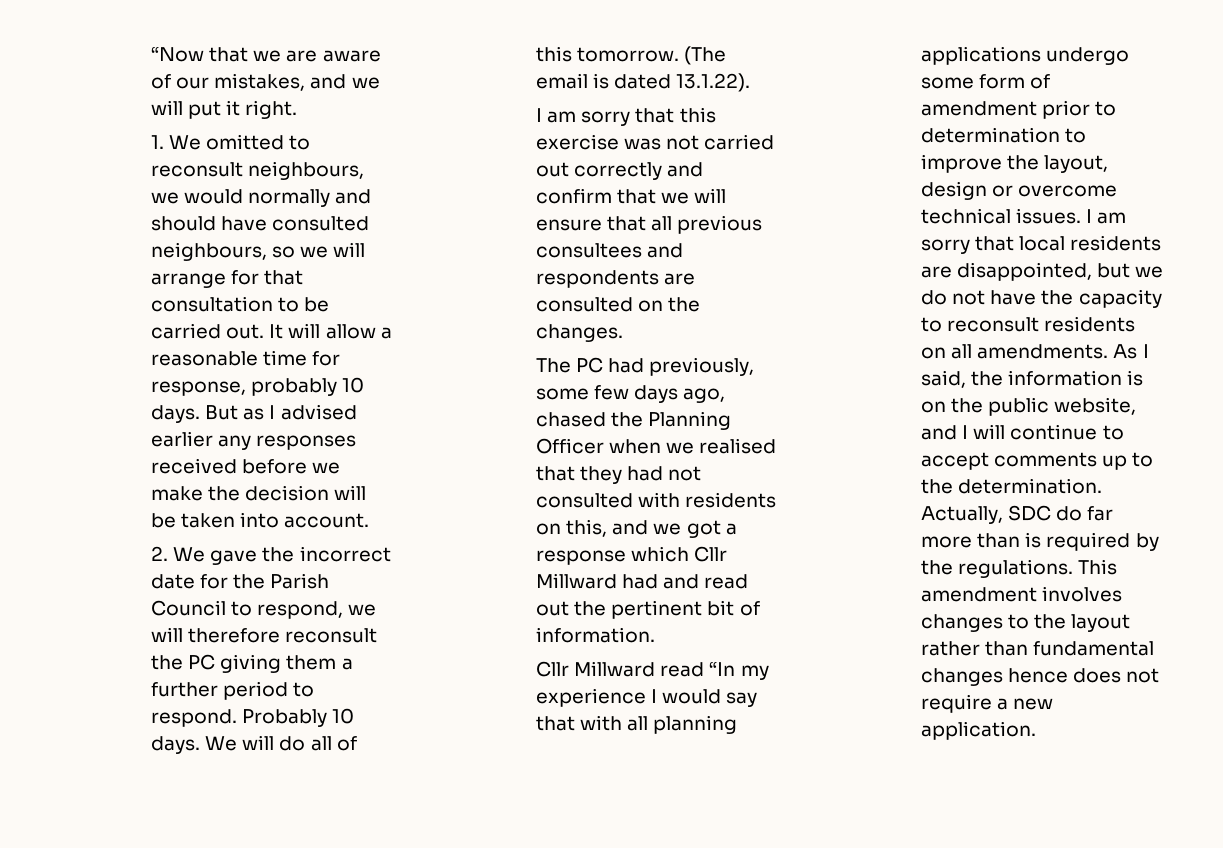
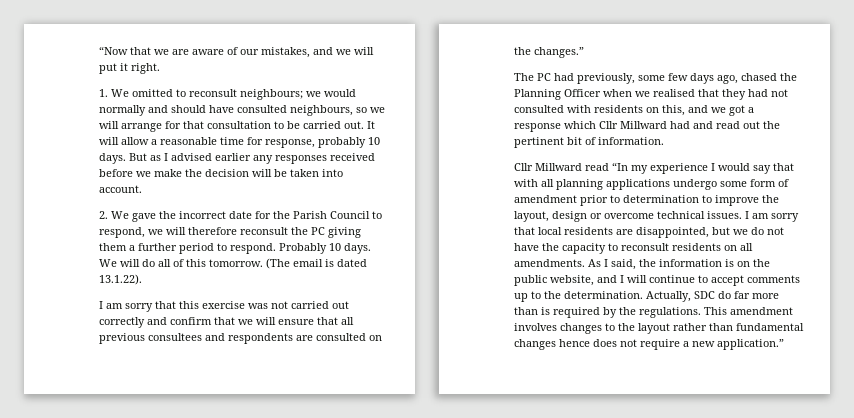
[248,161,365,180] neighbours, -> [240,89,304,100] neighbours;
[536,324,624,342] changes. -> [534,47,585,58] changes.”
[921,721,1037,740] application. -> [717,339,785,350] application.”

